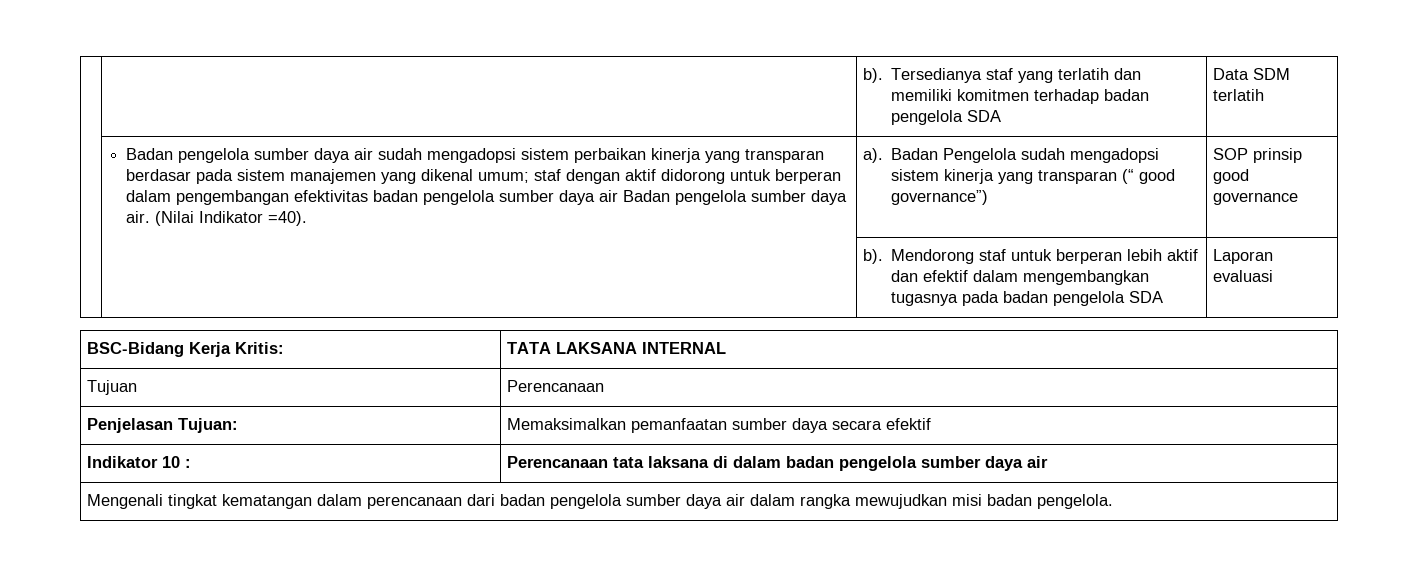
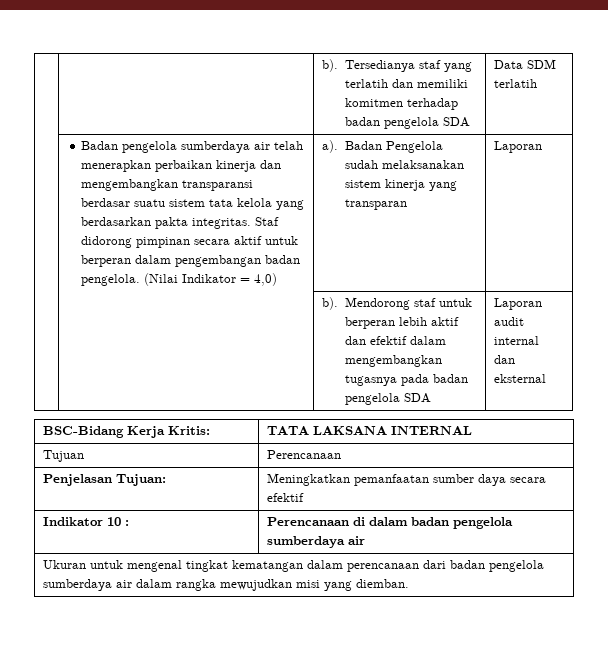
[253,148,824,163] [125,169,841,184] [125,190,847,205] [125,211,307,226] sumber daya air sudah mengadopsi sistem perbaikan kinerja yang transparan berdasar pada sistem manajemen yang dikenal umum; staf dengan aktif didorong untuk berperan dalam pengembangan efektivitas badan pengelola sumber daya air Badan pengelola sumber daya air. (Nilai Indikator =40). -> [181,141,304,153] [81,160,282,172] [81,179,254,191] [81,198,305,210] [81,217,280,229] [81,236,299,248] [81,255,301,267] [81,273,278,286] sumberdaya air telah menerapkan perbaikan kinerja dan mengembangkan transparansi berdasar suatu sistem tata kelola yang berdasarkan pakta integritas. Staf didorong pimpinan secara aktif untuk berperan dalam pengembangan badan pengelola. (Nilai Indikator = 4,0)
[1069,148,1159,163] mengadopsi -> [381,160,464,169] melaksanakan
[1121,169,1175,184] [890,190,988,205] [1212,148,1302,163] [1212,169,1249,184] [1212,192,1298,205] (“ good governance”) | SOP prinsip good governance -> [494,141,543,153] | Laporan
[1212,270,1273,282] evaluasi -> [494,317,525,326] [494,336,540,345] [494,355,516,364] [494,374,547,383] audit internal dan eksternal
[506,418,626,430] Memaksimalkan -> [267,473,351,486] Meningkatkan
[612,456,709,468] tata laksana -> (350, 521) none
[920,456,1023,471] sumber daya -> [267,536,346,548] sumberdaya
[86,494,163,509] Mengenali -> [43,560,183,572] Ukuran untuk mengenal
[625,494,722,509] sumber daya -> [43,579,113,591] sumberdaya
[986,494,1113,509] badan pengelola. -> [324,579,410,591] yang diemban.

